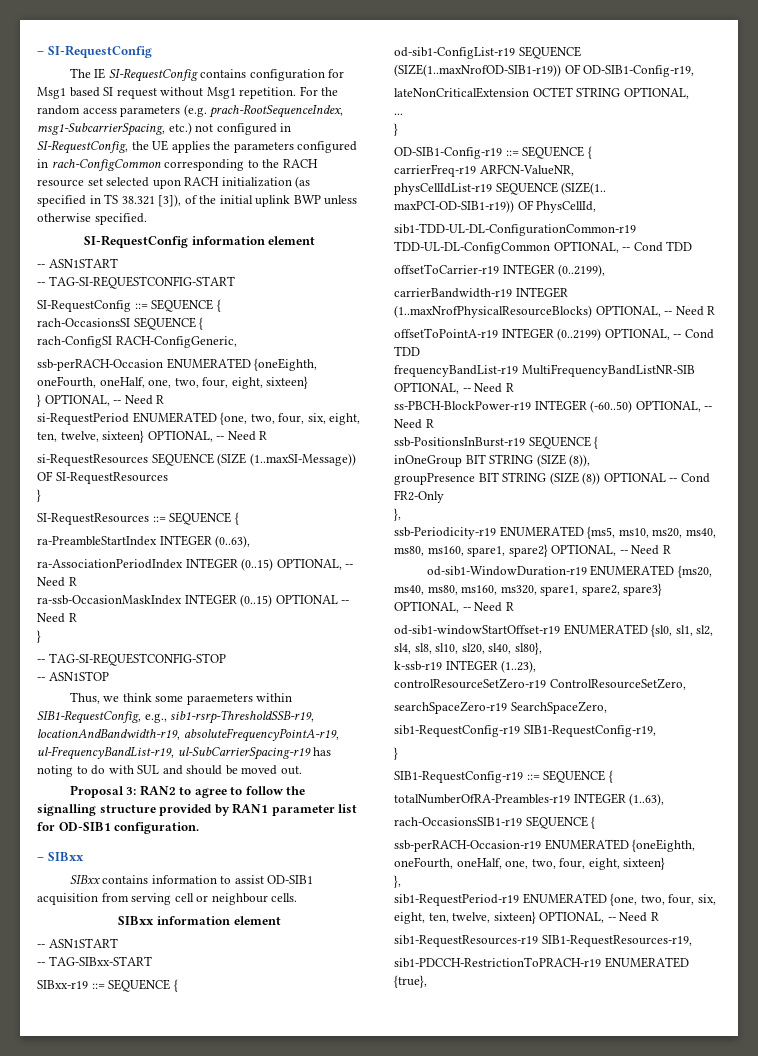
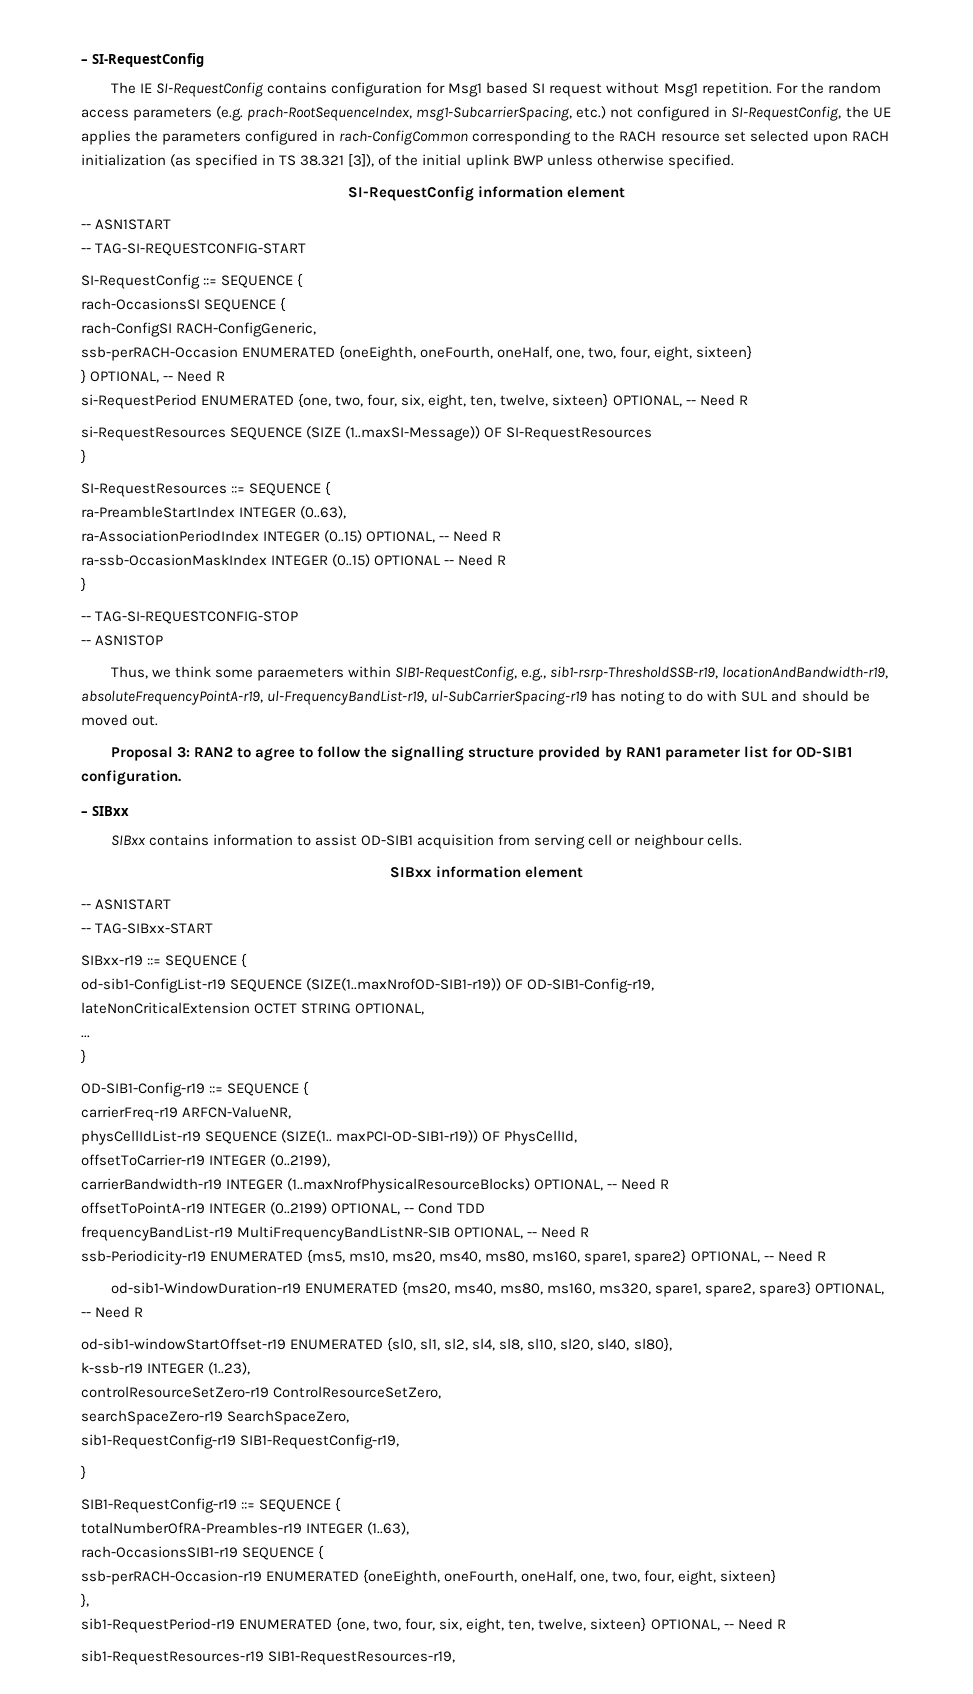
[394,223,636,236] [394,241,693,254] // sib1-TDD-UL-DL-ConfigurationCommon-r19 TDD-UL-DL-ConfigCommon OPTIONAL, -- Cond TDD -> (578, 1137) none
[394,400,713,413] [394,419,434,429] [394,436,599,449] [394,454,591,467] [394,472,710,485] [394,490,444,503] [394,508,401,521] // ss-PBCH-BlockPower-r19 INTEGER (-60..50) OPTIONAL, -- Need R // ssb-PositionsInBurst-r19 SEQUENCE { // inOneGroup BIT STRING (SIZE (8)), // groupPresence BIT STRING (SIZE (8)) OPTIONAL -- Cond FR2-Only // }, -> (590, 1232) none
[394,957,689,968] [394,975,427,988] // sib1-PDCCH-RestrictionToPRACH-r19 ENUMERATED {true}, -> (456, 1658) none

